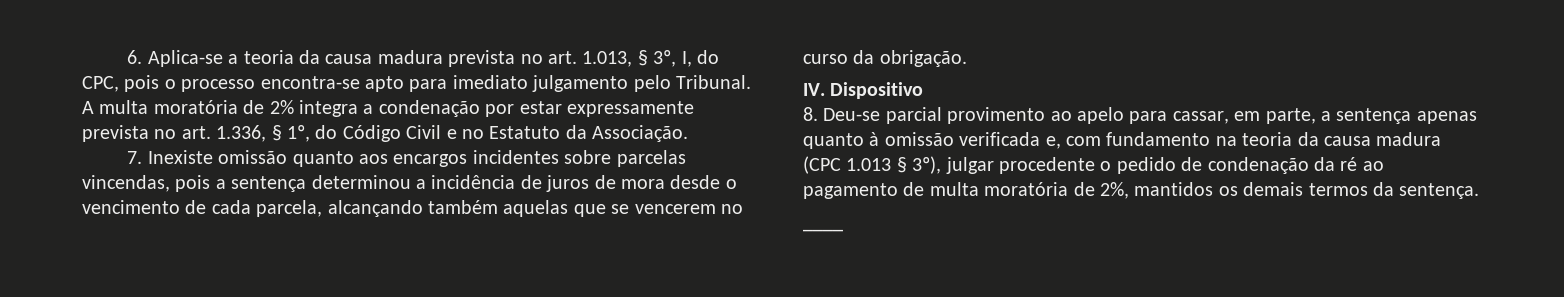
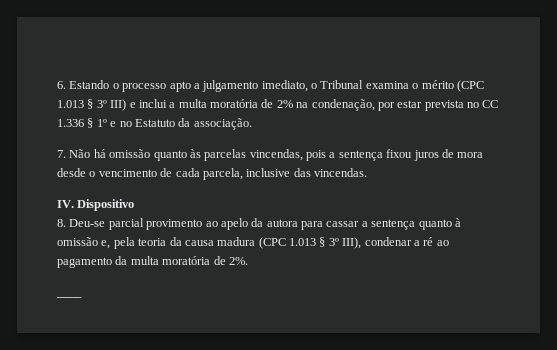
[147,50,719,67] [82,75,751,92] [82,101,94,114] Aplica-se a teoria da causa madura prevista no art. 1.013, § 3º, I, do CPC, pois o processo encontra-se apto para imediato julgamento pelo Tribunal. A -> [69,80,484,92] [57,99,176,111] Estando o processo apto a julgamento imediato, o Tribunal examina o mérito (CPC 1.013 § 3º III) e inclui a
[299,100,480,117] integra a condenação -> [296,99,375,111] na condenação,
[566,101,694,117] [82,125,442,142] expressamente prevista no art. 1.336, § 1º, do Código Civil -> [424,100,499,111] [57,118,107,128] prevista no CC 1.336 § 1º
[592,125,689,142] Associação. -> [193,118,252,130] associação.
[147,150,612,167] Inexiste omissão quanto aos encargos incidentes sobre -> [69,149,201,161] Não há omissão quanto às
[311,175,542,189] determinou a incidência de -> [386,149,413,158] fixou
[327,200,743,217] [803,50,967,67] alcançando também aquelas que se vencerem no curso da obrigação. -> [246,168,367,177] inclusive das vincendas.
[1129,108,1477,124] para cassar, em parte, a sentença apenas -> [251,218,416,230] da autora para cassar a sentença
[959,132,1237,149] verificada e, com fundamento na -> [101,237,135,249] e, pela
[912,156,1335,174] 3º), julgar procedente o pedido de condenação da -> [328,237,420,249] 3º III), condenar a
[903,182,1480,199] de multa moratória de 2%, mantidos os demais termos da sentença. -> [115,256,248,265] da multa moratória de 2%.

